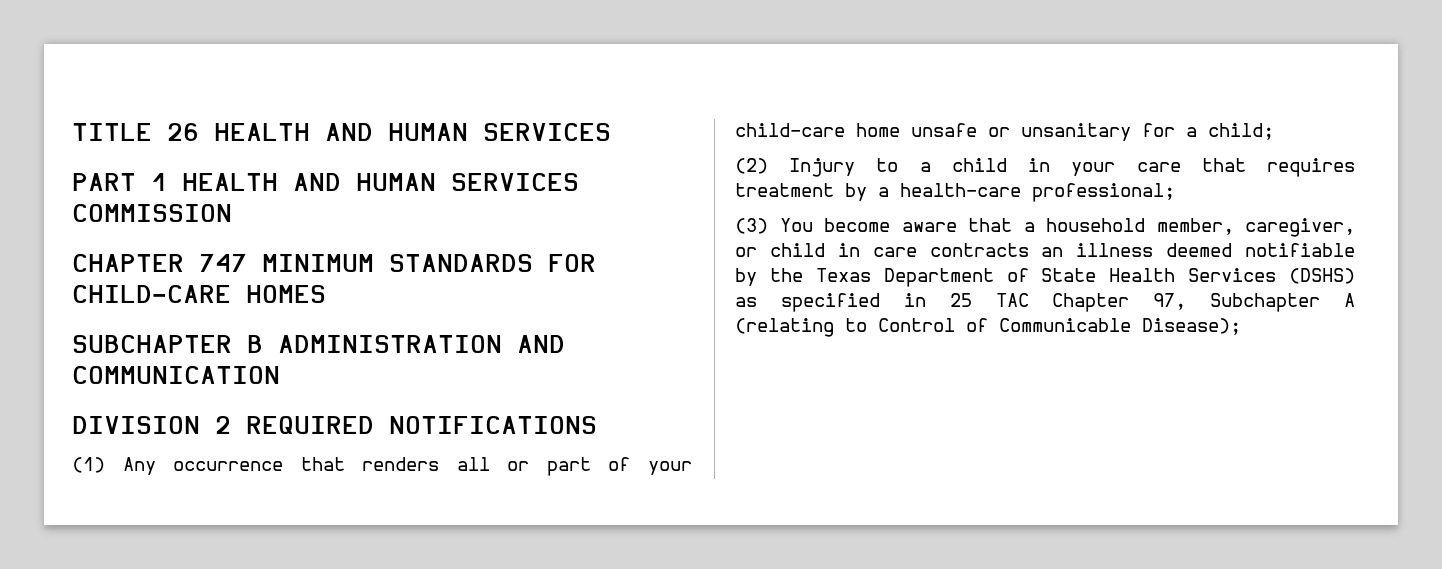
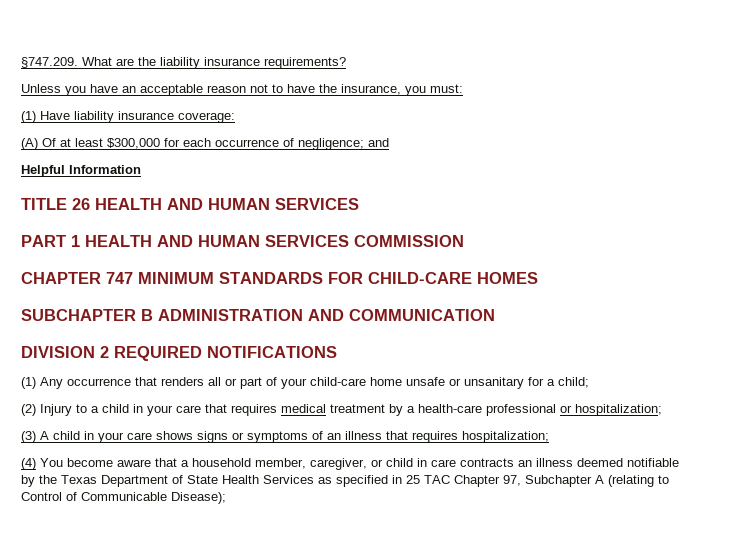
(72, 132) none -> [21,57,346,69] [21,84,463,96] [21,111,235,123] [21,138,389,150] [21,165,141,177] §747.209. What are the liability insurance requirements? // Unless you have an acceptable reason not to have the insurance, you must: // (1) Have liability insurance coverage: // (A) Of at least $300,000 for each occurrence of negligence; and // Helpful Information //
(1355, 167) none -> [281,404,326,413] medical
[1032,183,1175,202] [735,218,768,234] professional; // (3) -> [486,404,662,416] [21,431,549,443] [21,458,36,470] professional or hospitalization; // (3) A child in your care shows signs or symptoms of an illness that requires hospitalization; // (4)
[1289,268,1355,284] (DSHS) -> (314, 479) none

